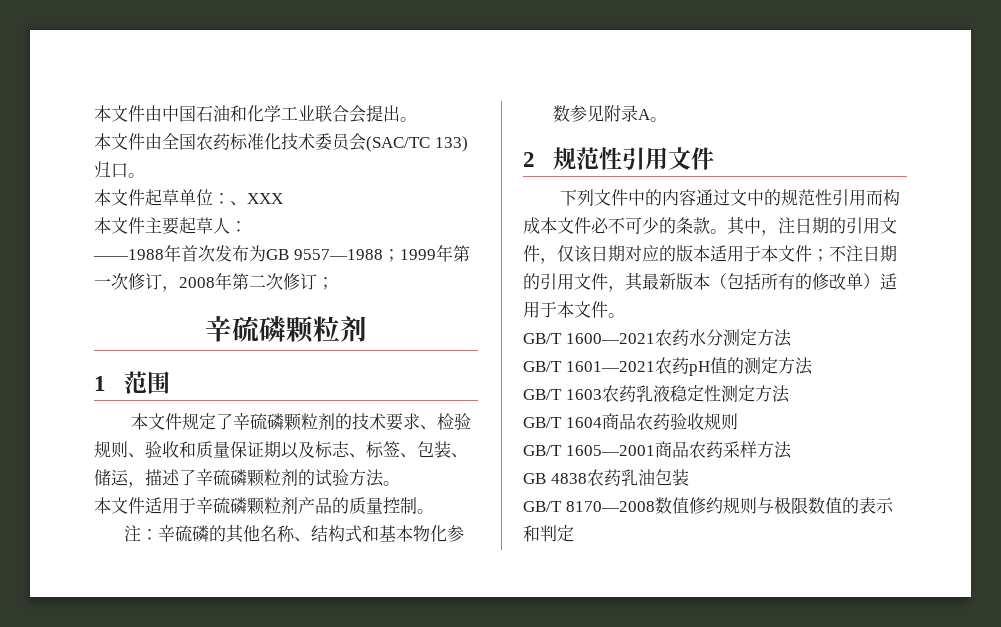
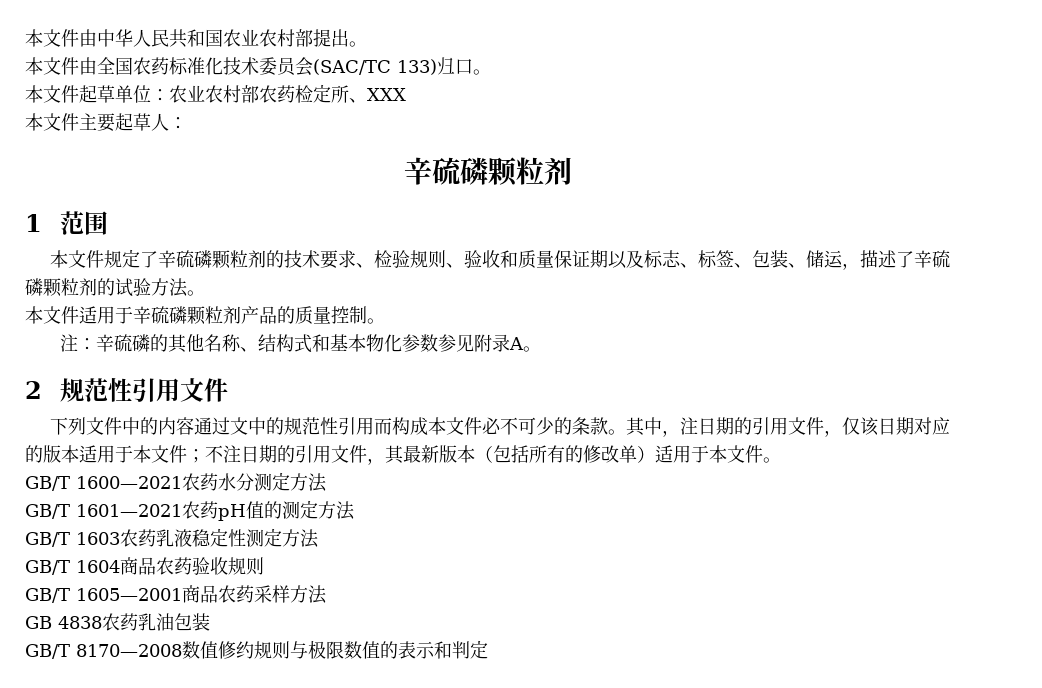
[179,105,366,123] 国石油和化学工业联合会 -> [115,29,313,48] 华人民共和国农业农村部
(230, 198) none -> [169,84,349,103] 农业农村部农药检定所
[93,244,470,262] [94,272,334,292] // ——1988年首次发布为GB 9557—1988；1999年第一次修订，2008年第二次修订； -> (187, 123) none

